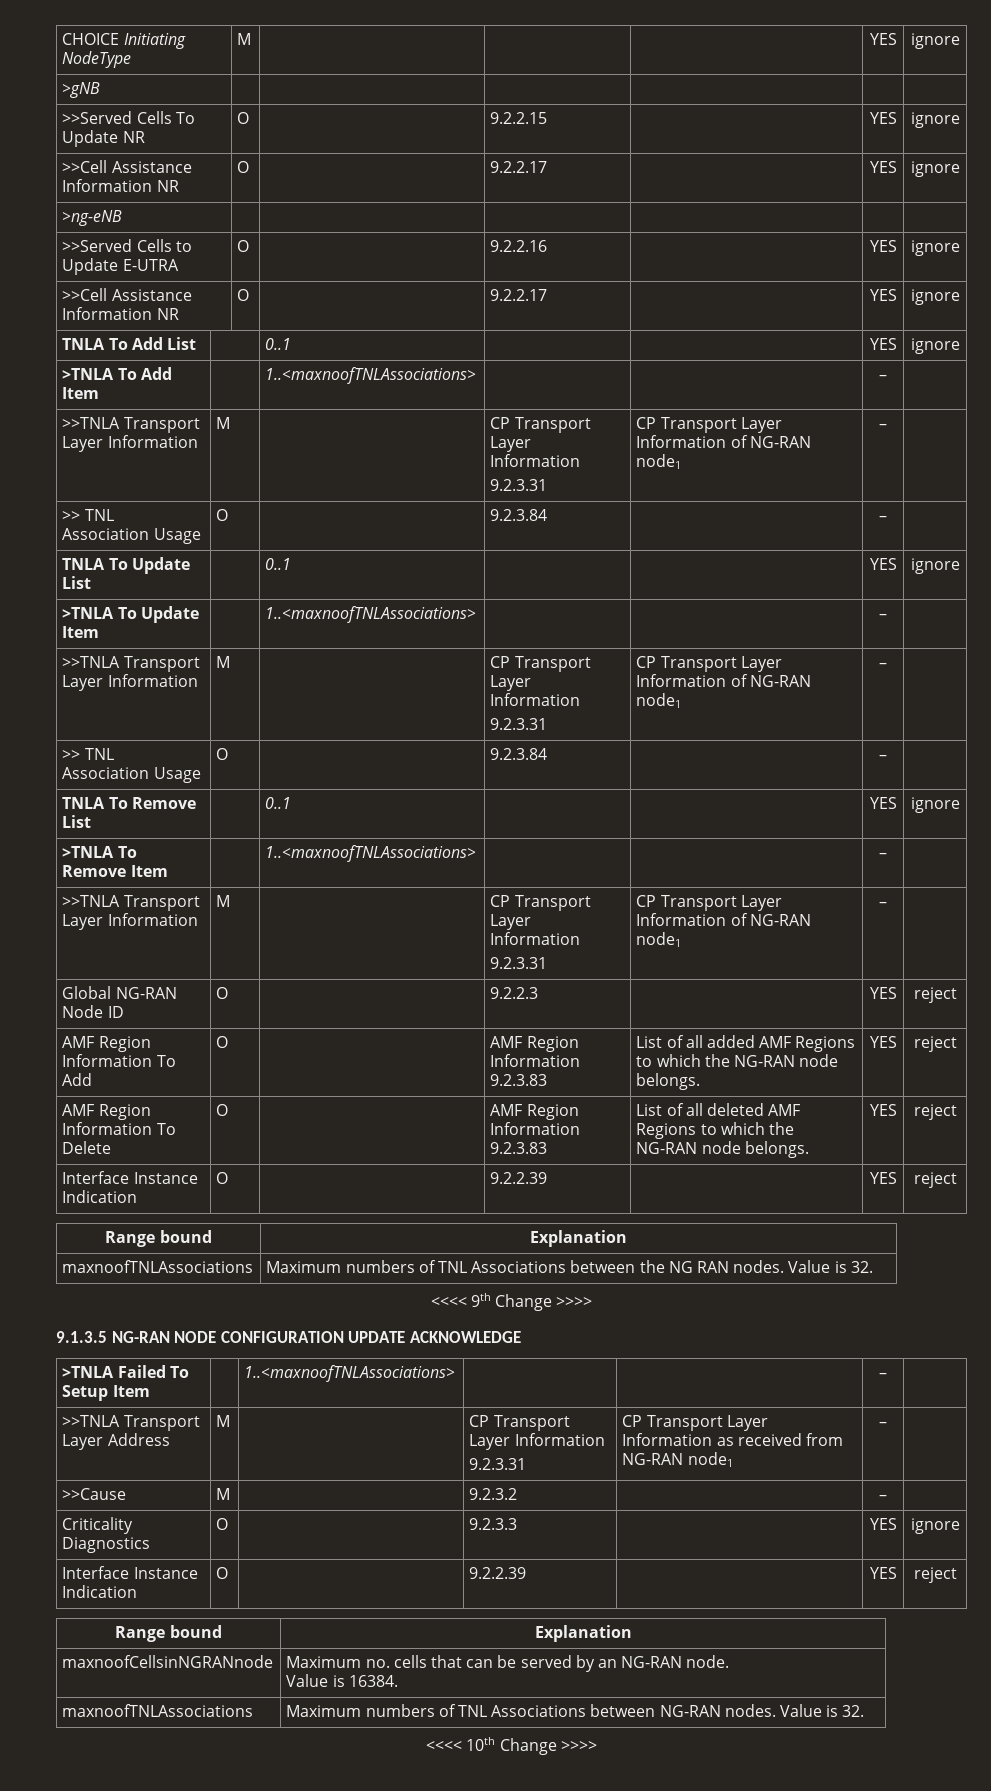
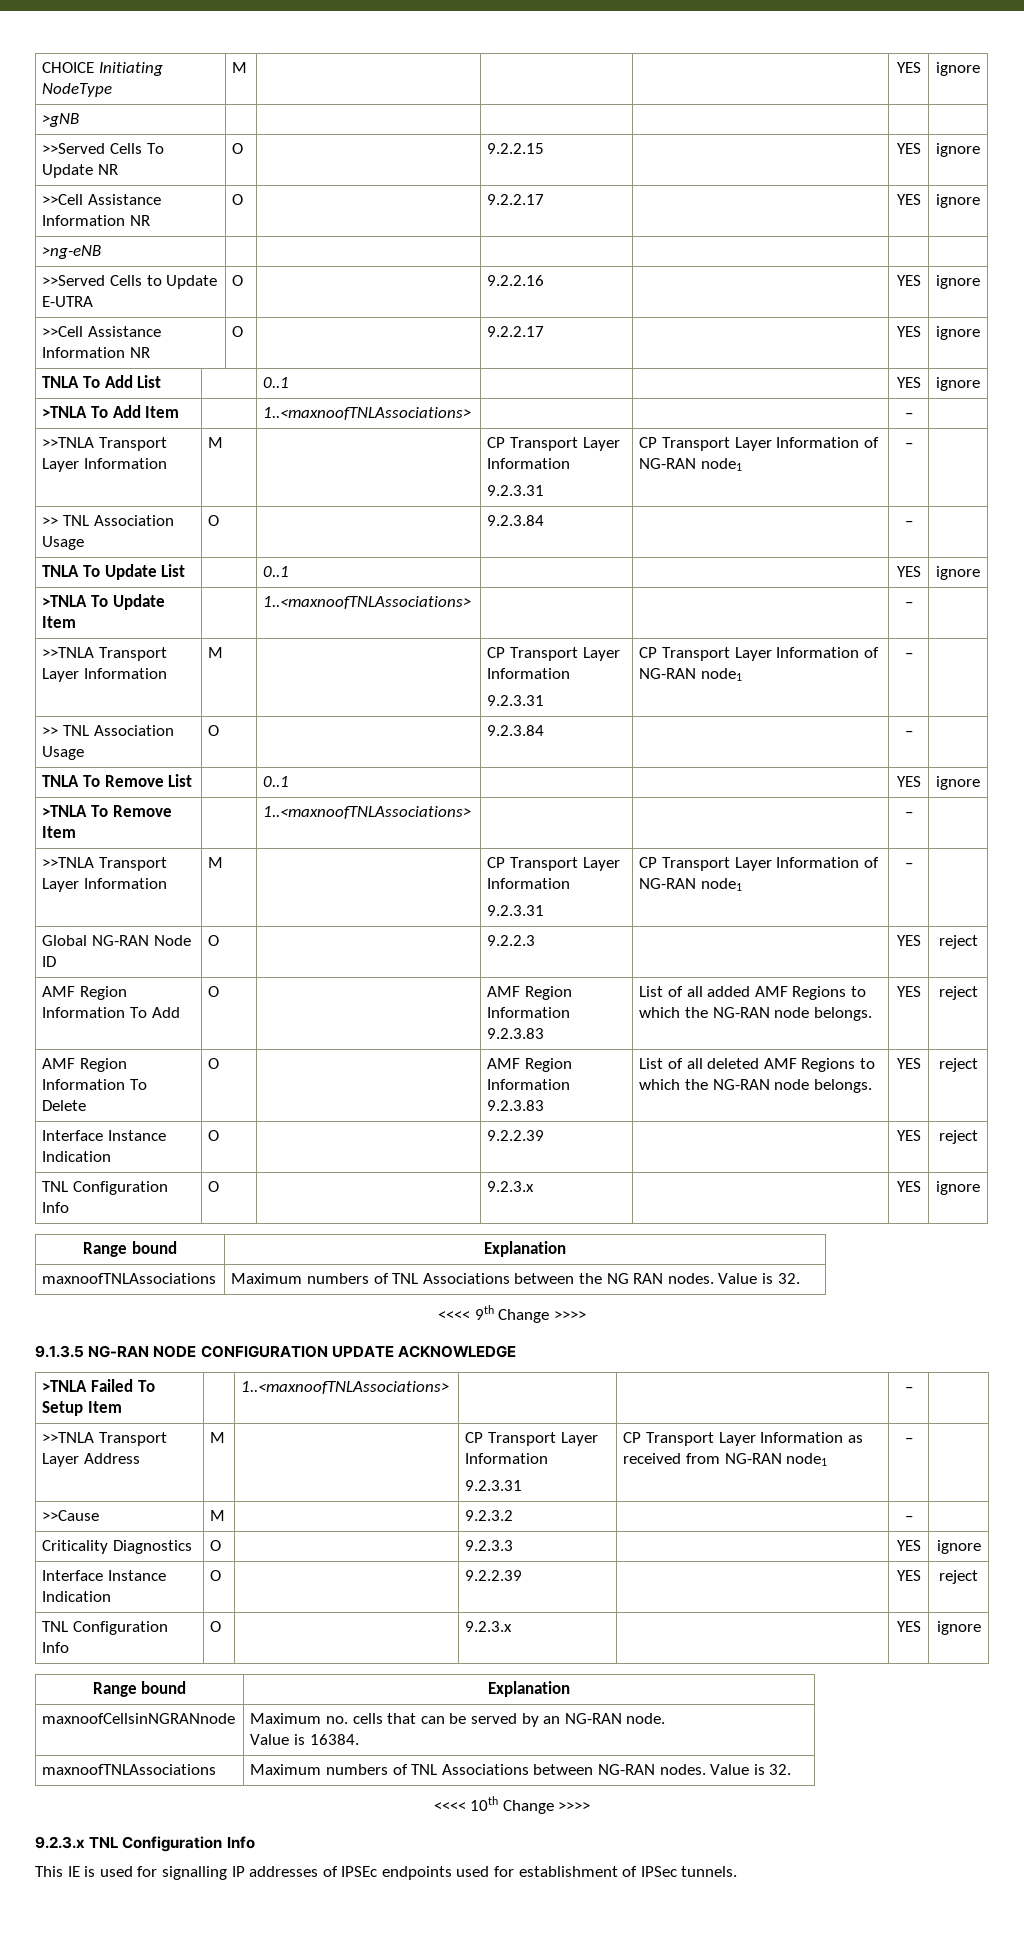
(957, 1180) none -> [42,1181,169,1195] [42,1202,70,1213] [208,1181,220,1192] [487,1181,535,1192] [896,1181,921,1192] [936,1181,980,1195] // TNL Configuration Info | O | | 9.2.3.x | | YES | ignore
(957, 1575) none -> [42,1621,169,1635] [42,1642,70,1653] [210,1621,222,1632] [465,1621,513,1632] [896,1621,921,1632] [936,1621,981,1635] // TNL Configuration Info | O | | 9.2.3.x | | YES | ignore
(597, 1746) none -> [35,1836,255,1852] [35,1866,738,1880] // 9.2.3.x TNL Configuration Info // This IE is used for signalling IP addresses of IPSEc endpoints used for establishment of IPSec tunnels.

